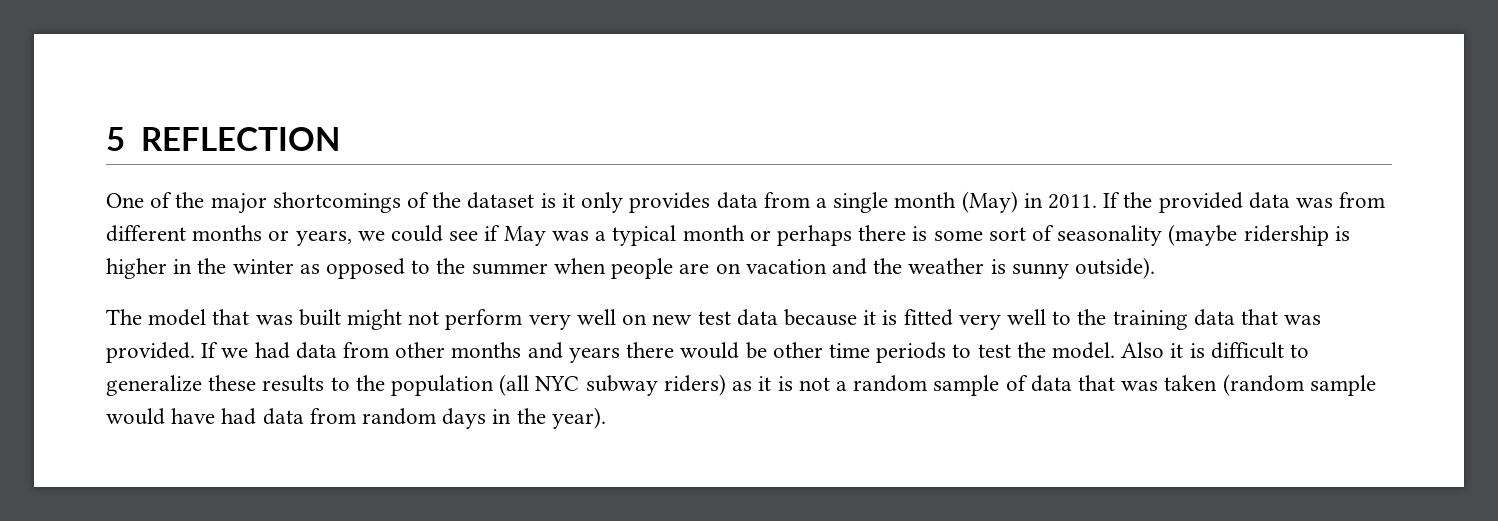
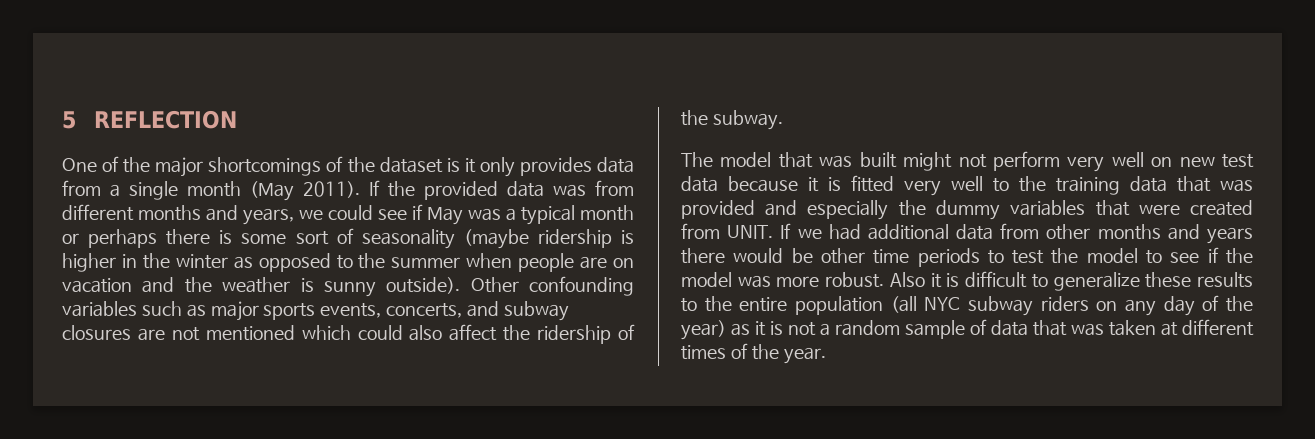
[961,191,1097,213] (May) in 2011. -> [250,181,361,201] (May 2011).
[268,230,290,241] or -> [206,205,239,221] and
(1155, 268) none -> [470,276,634,296] [62,301,569,321] [62,324,635,344] [681,110,783,130] Other confounding variables such as major sports events, concerts, and subway closures are not mentioned which could also affect the ridership of the subway.
[106,342,195,363] provided. -> [681,200,1253,220] [681,223,774,239] provided and especially the dummy variables that were created from UNIT.
(290, 350) none -> [867,224,949,240] additional
[1051,342,1115,359] model. -> [1086,247,1253,264] [681,272,885,288] model to see if the model was more robust.
(385, 383) none -> [739,297,788,312] entire
[663,374,726,396] riders) -> [1040,295,1253,316] [681,320,726,340] riders on any day of the year)
[1222,374,1376,396] [106,407,606,429] (random sample would have had data from random days in the year). -> [1160,319,1254,336] [681,343,826,364] at different times of the year.

